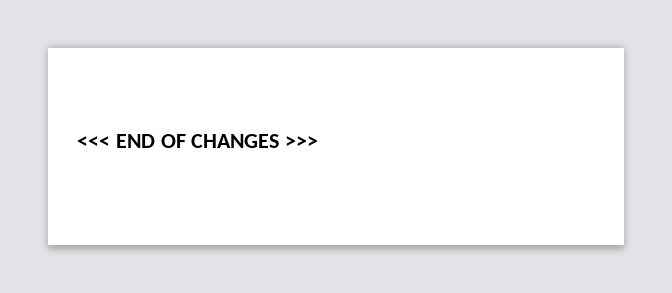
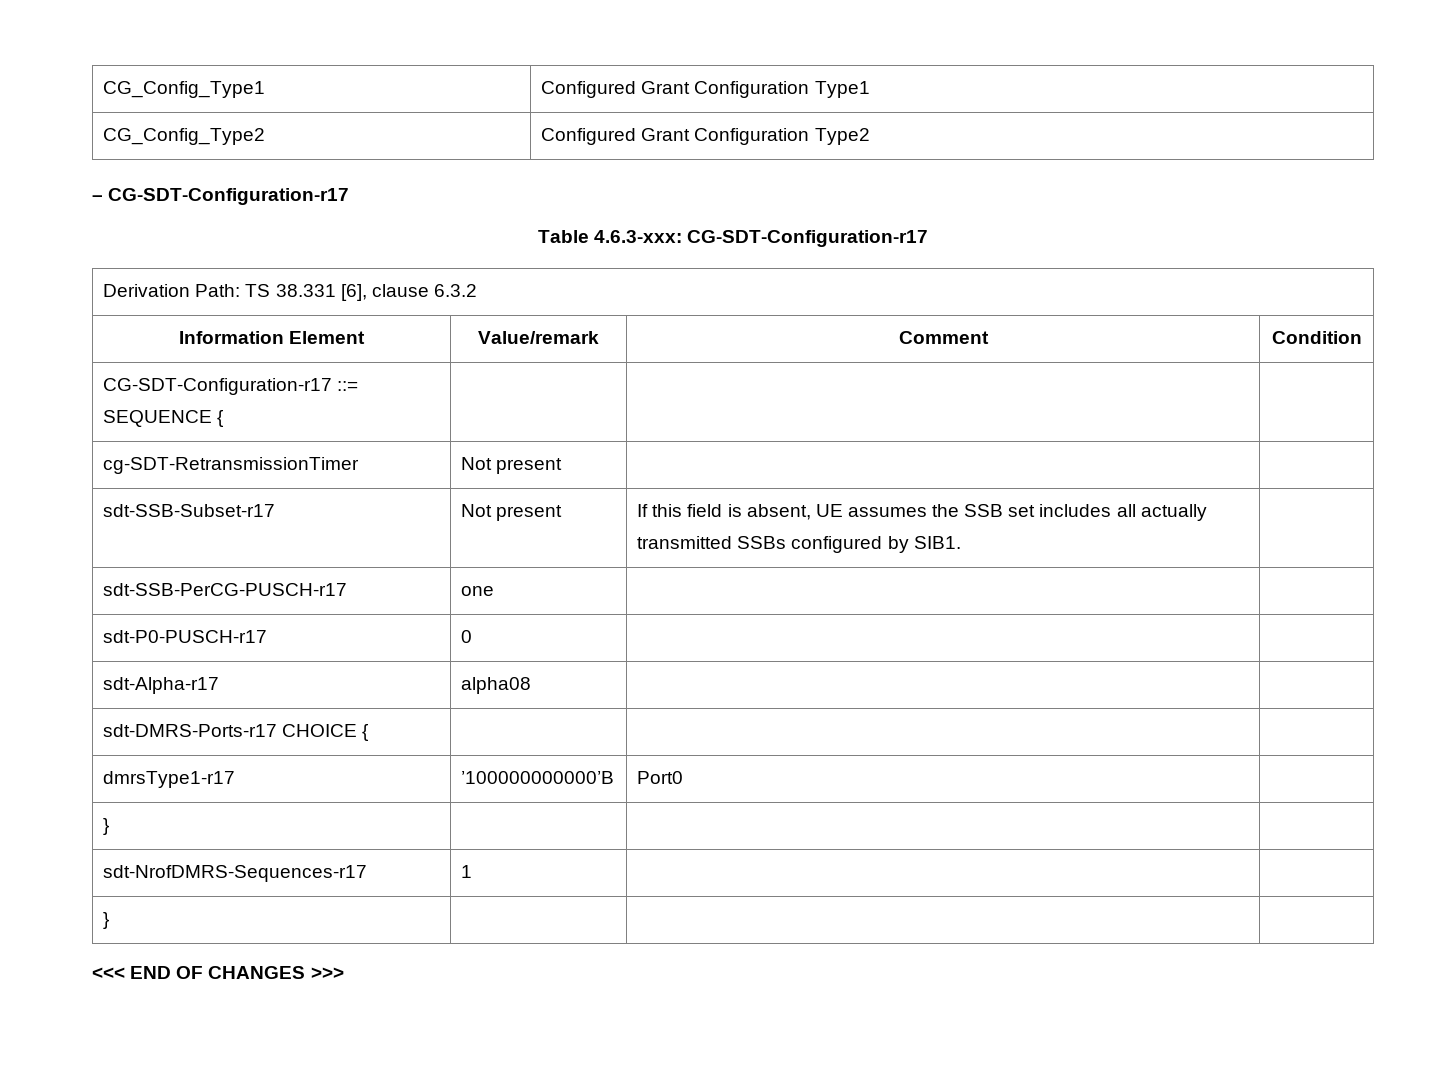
(77, 142) none -> [103,81,266,98] [541,81,870,98] [103,128,266,145] [541,128,870,145] [92,188,350,205] [537,230,929,247] [103,284,477,301] [178,331,366,344] [478,331,599,344] [898,331,989,344] [1271,331,1362,344] [103,378,359,395] [103,410,225,427] [103,457,360,474] [461,457,563,474] [103,504,276,517] [461,504,563,521] [637,504,1207,521] [637,536,961,553] [103,583,348,596] [461,586,495,596] [103,630,268,643] [461,630,473,643] [103,677,220,694] [461,677,532,694] [103,724,370,741] [103,771,236,788] [461,771,615,784] [637,771,684,784] [103,818,110,835] [103,865,368,882] [461,865,473,878] [103,912,110,929] CG_Config_Type1 | Configured Grant Configuration Type1 // CG_Config_Type2 | Configured Grant Configuration Type2 // – CG-SDT-Configuration-r17 // Table 4.6.3-xxx: CG-SDT-Configuration-r17 // Derivation Path: TS 38.331 [6], clause 6.3.2 // Information Element | Value/remark | Comment | Condition // CG-SDT-Configuration-r17 ::= SEQUENCE { | | | // cg-SDT-RetransmissionTimer | Not present | | // sdt-SSB-Subset-r17 | Not present | If this field is absent, UE assumes the SSB set includes all actually transmitted SSBs configured by SIB1. | // sdt-SSB-PerCG-PUSCH-r17 | one | | // sdt-P0-PUSCH-r17 | 0 | | // sdt-Alpha-r17 | alpha08 | | // sdt-DMRS-Ports-r17 CHOICE { | | | // dmrsType1-r17 | ’100000000000’B | Port0 | // } | | | // sdt-NrofDMRS-Sequences-r17 | 1 | | // } | | | //

